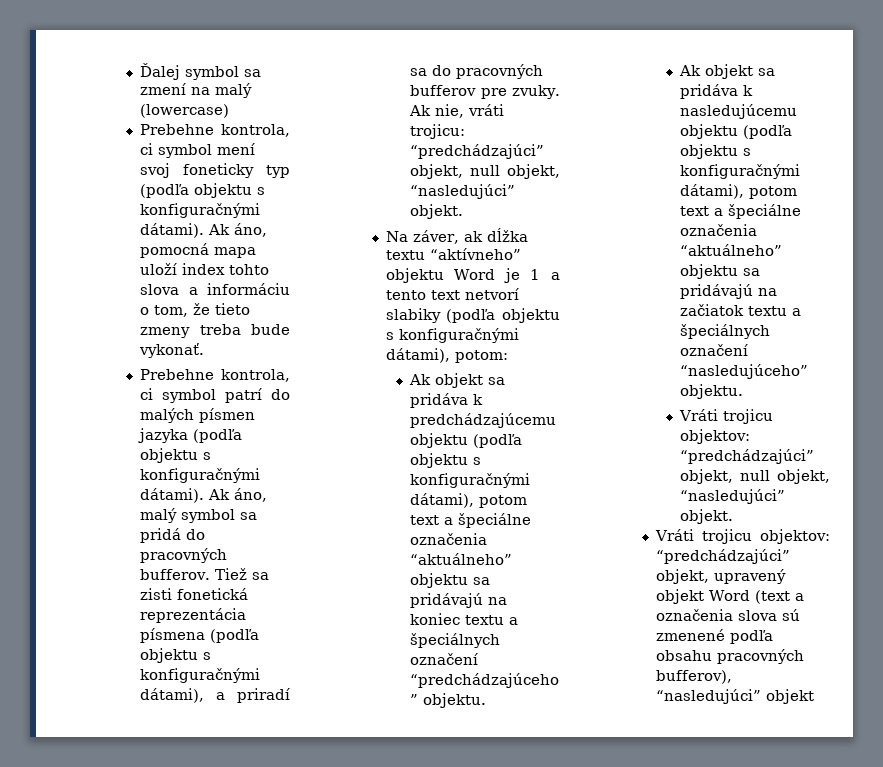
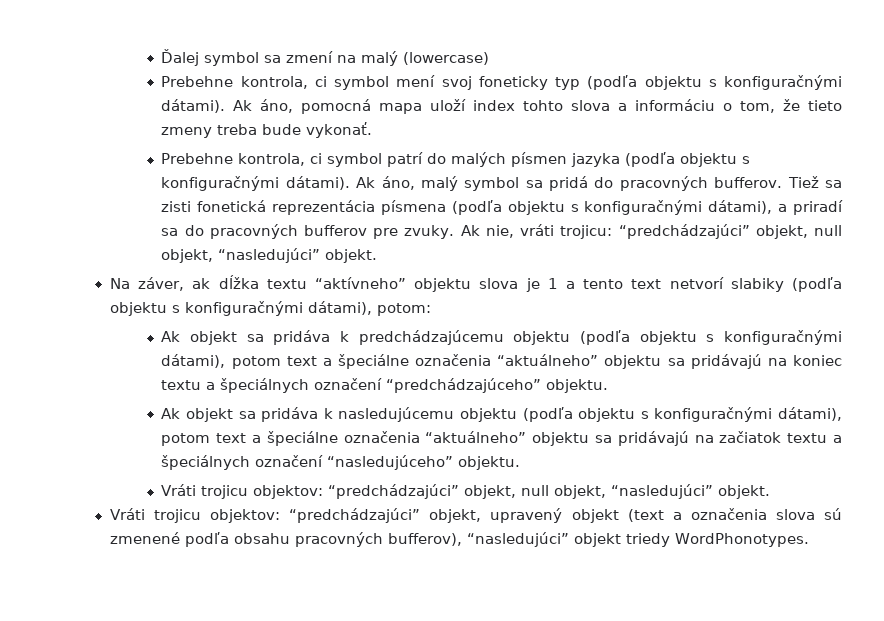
[454,269,496,280] Word -> [479,278,519,289] slova
[708,590,750,601] Word -> (619, 516) none
(814, 696) none -> [625,533,809,547] triedy WordPhonotypes.

